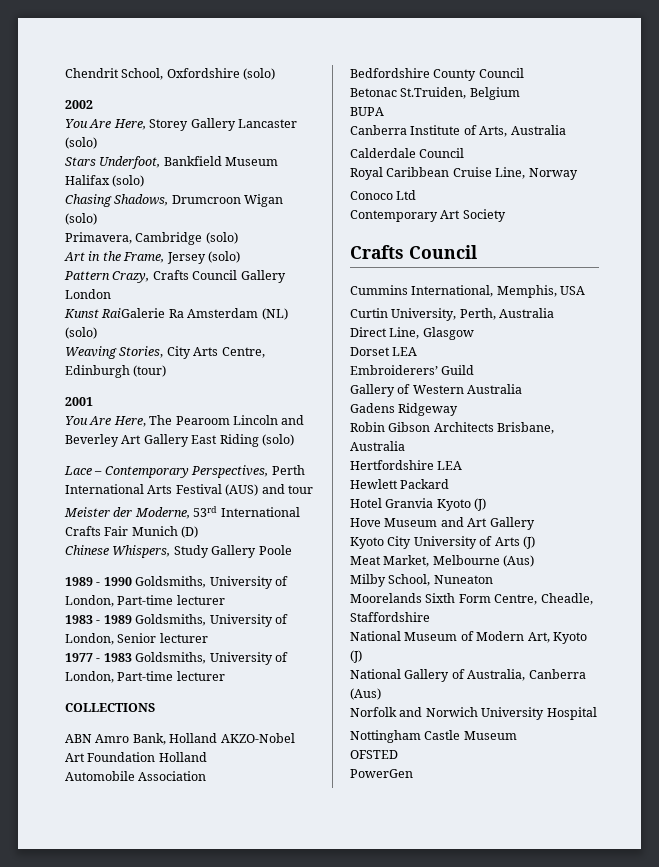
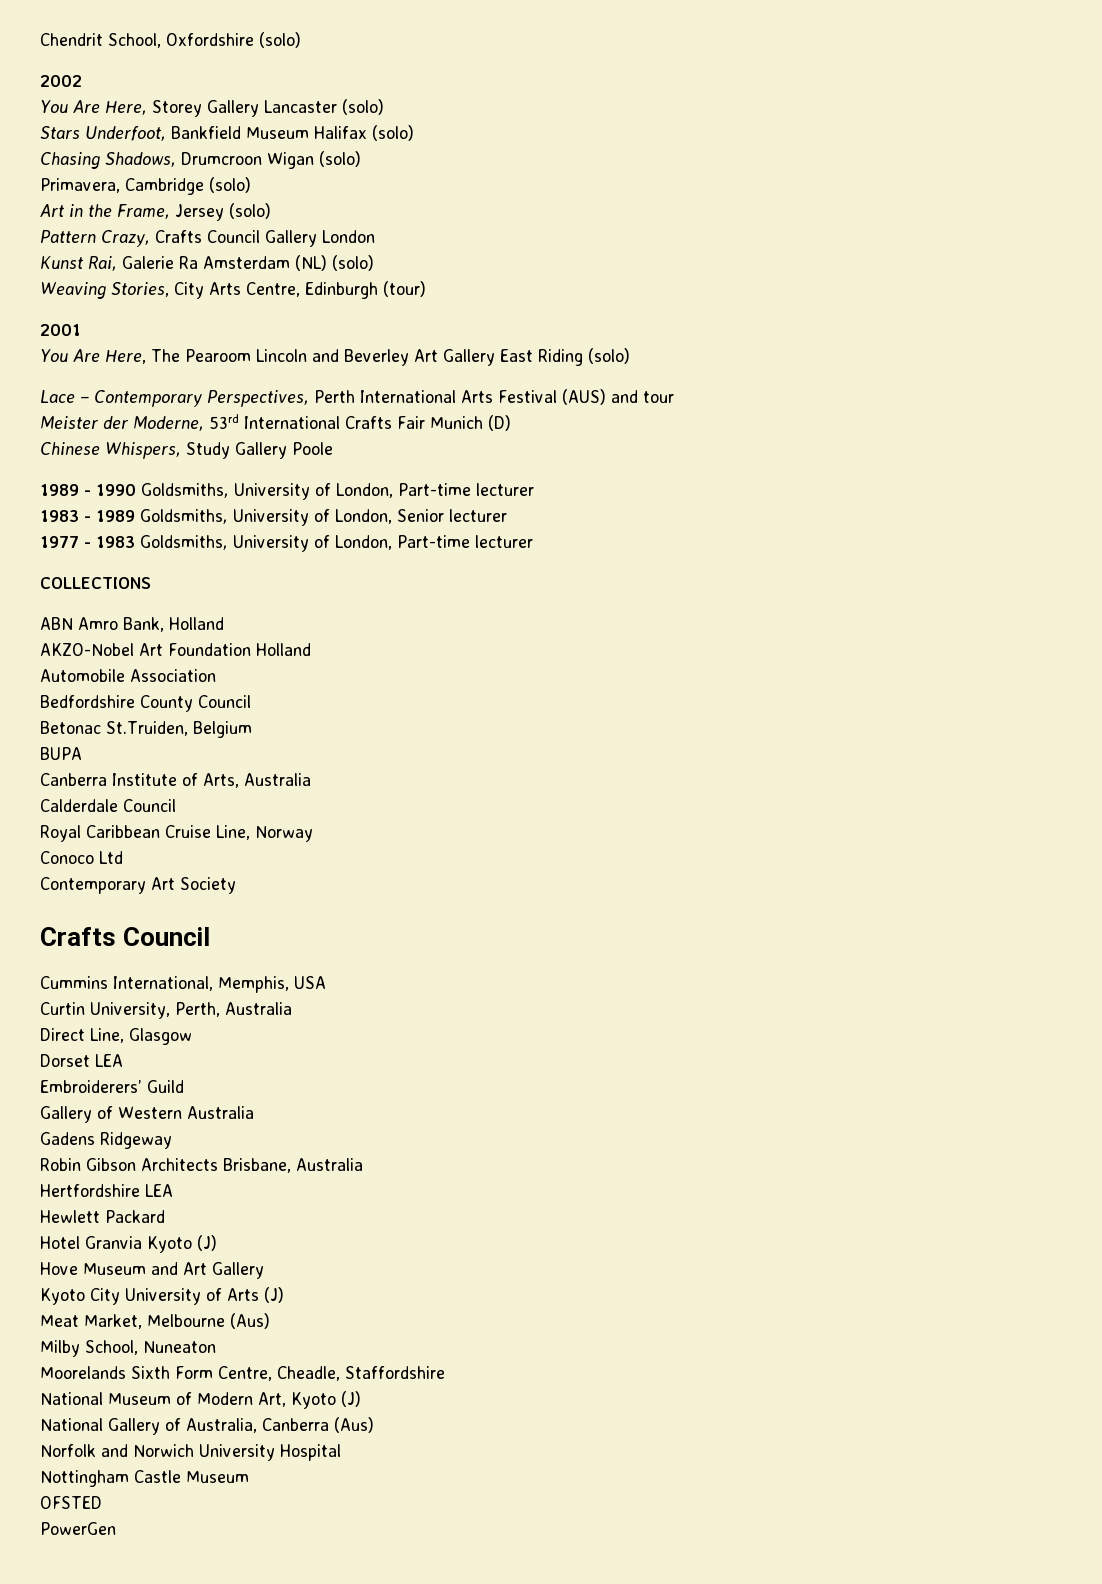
[101,308,166,318] RaiGalerie -> [88,256,174,271] Rai, Galerie
(218, 738) none -> (224, 623) //

